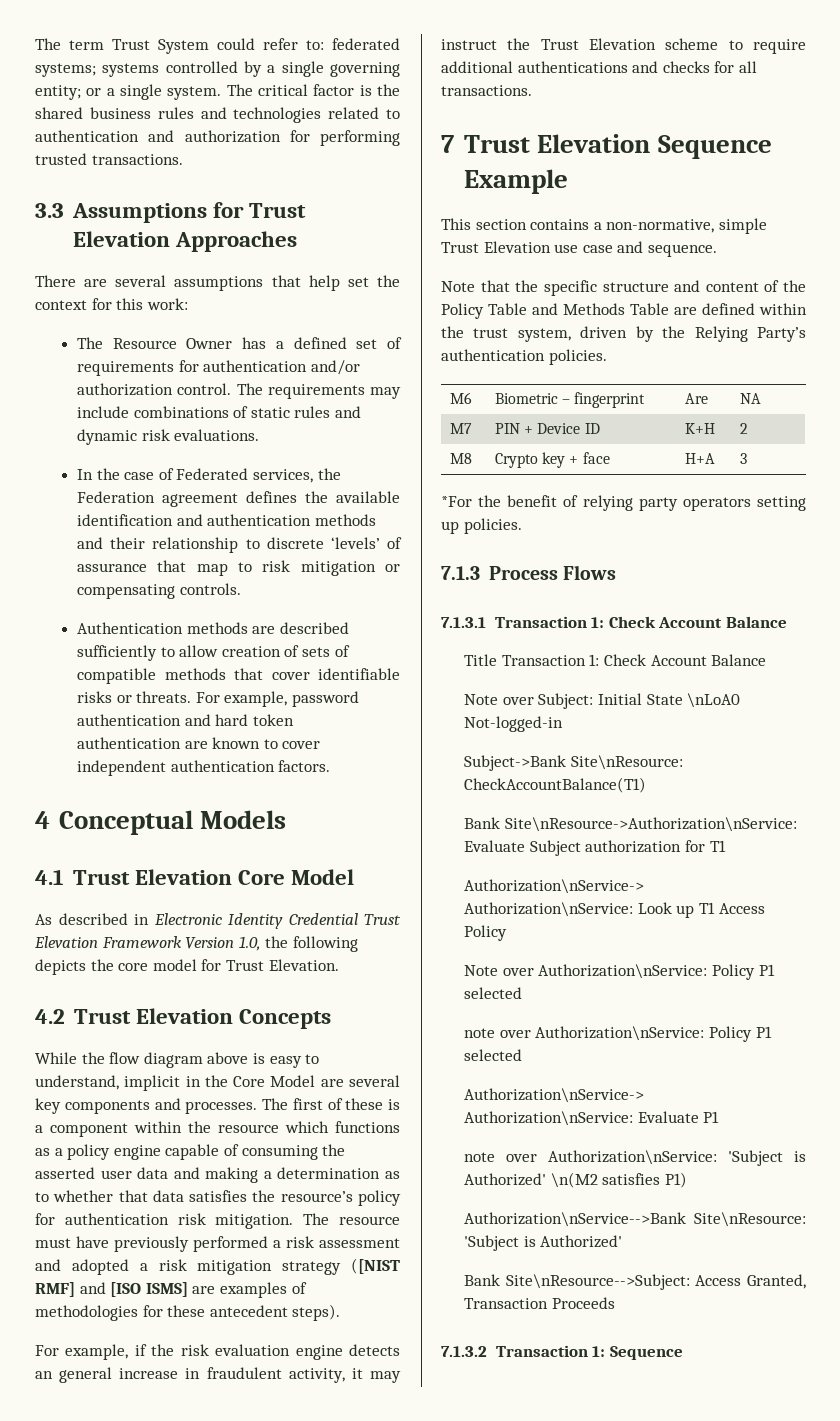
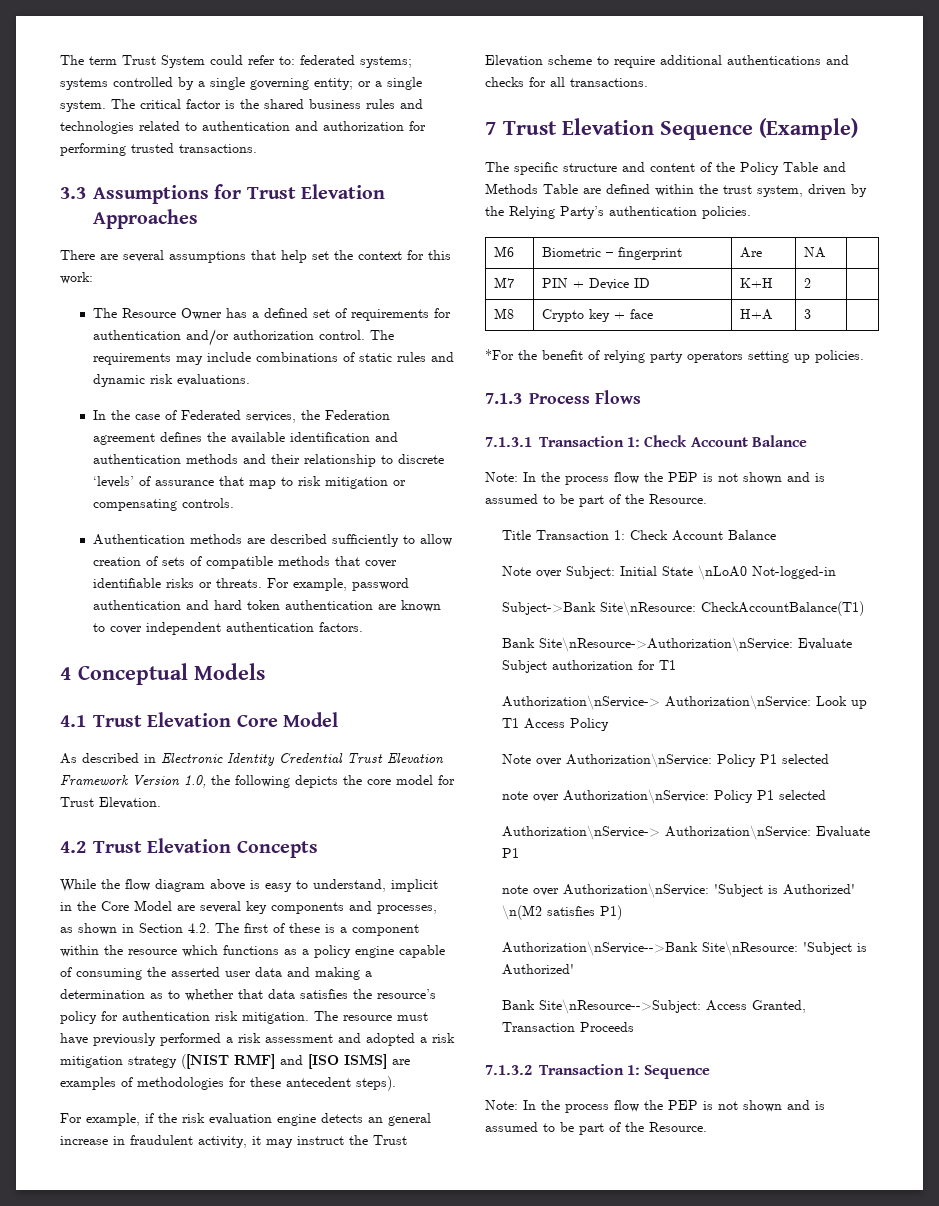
[185,1101,258,1114] processes. -> [377,905,437,914] [60,923,210,935] processes, as shown in Section 4.2.
[464,169,569,194] [441,218,767,234] [441,241,717,257] [441,280,539,292] Example // This section contains a non-normative, simple Trust Elevation use case and sequence. // Note that the -> [759,118,858,140] [485,162,509,172] (Example) // The
(787, 622) none -> [485,472,825,485] [485,494,707,507] // Note: In the process flow the PEP is not shown and is assumed to be part of the Resource.
(683, 1353) none -> [485,1100,825,1113] [485,1122,707,1135] // Note: In the process flow the PEP is not shown and is assumed to be part of the Resource.

